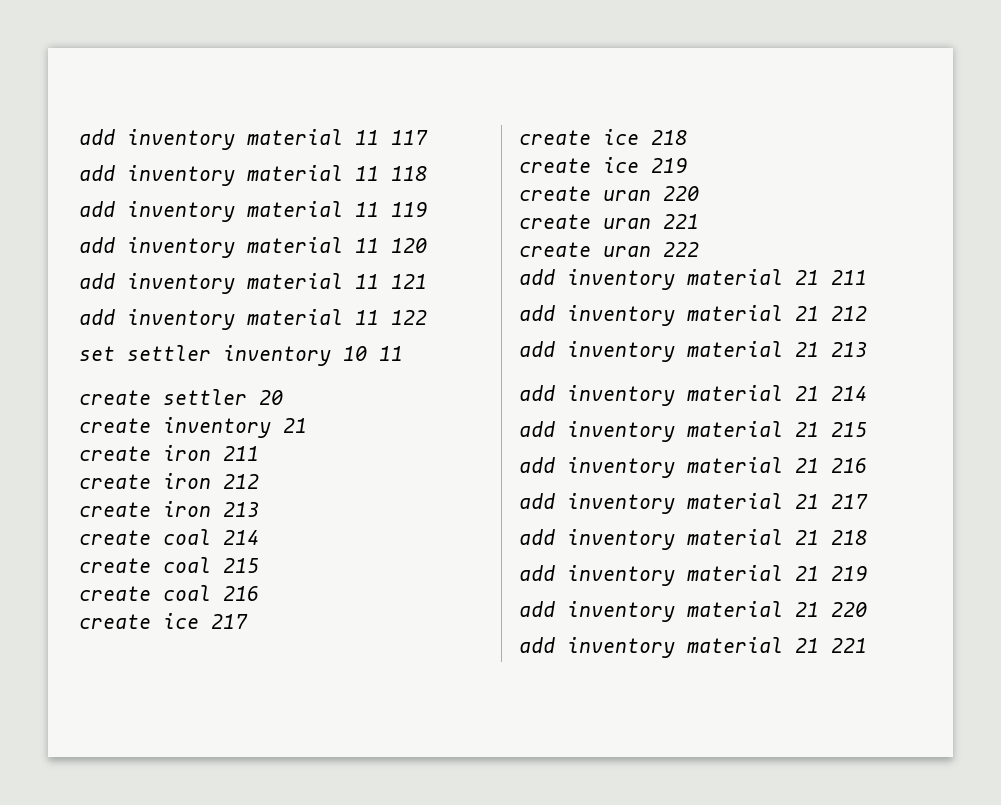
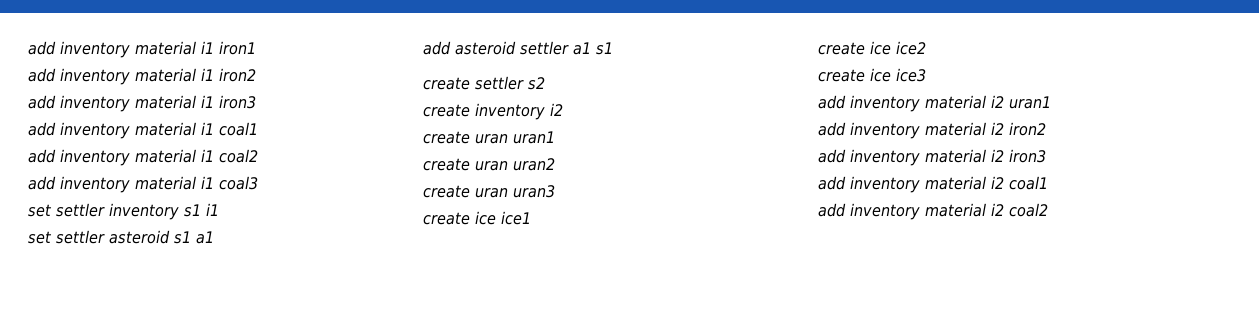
[79,129,428,150] [79,165,427,186] [79,201,427,222] [79,237,427,258] [79,273,427,294] [79,309,427,330] add inventory material 11 117 // add inventory material 11 118 // add inventory material 11 119 // add inventory material 11 120 // add inventory material 11 121 // add inventory material 11 122 -> [28,41,256,58] [28,68,256,85] [28,95,256,112] [28,122,258,139] [28,149,258,166] [28,176,258,193] add inventory material i1 iron1 // add inventory material i1 iron2 // add inventory material i1 iron3 // add inventory material i1 coal1 // add inventory material i1 coal2 // add inventory material i1 coal3
[343,346,403,361] 10 11 -> [184,203,219,217] [28,230,214,244] [423,41,613,55] s1 i1 // set settler asteroid s1 a1 // add asteroid settler a1 s1
[259,390,283,405] 20 -> [528,77,545,90] s2
[283,418,307,433] [79,445,259,461] [79,473,259,489] [79,501,259,517] [79,529,259,545] [79,557,259,573] [79,585,259,601] [79,613,248,629] [519,129,687,145] [519,157,687,173] [519,186,699,201] [519,214,699,229] [519,242,699,257] [519,269,867,290] [519,305,867,326] [519,341,867,362] [519,385,867,406] [519,421,867,442] [519,457,867,478] [519,493,868,514] [519,529,867,550] [519,565,867,586] [519,601,867,622] [519,637,867,658] 21 // create iron 211 // create iron 212 // create iron 213 // create coal 214 // create coal 215 // create coal 216 // create ice 217 // create ice 218 // create ice 219 // create uran 220 // create uran 221 // create uran 222 // add inventory material 21 211 // add inventory material 21 212 // add inventory material 21 213 // add inventory material 21 214 // add inventory material 21 215 // add inventory material 21 216 // add inventory material 21 217 // add inventory material 21 218 // add inventory material 21 219 // add inventory material 21 220 // add inventory material 21 221 -> [550,103,563,116] [423,131,555,144] [423,158,555,171] [423,185,555,198] [423,211,531,225] [818,41,926,55] [818,68,926,82] [818,95,1051,112] [818,122,1046,139] [818,149,1046,166] [818,176,1048,193] [818,203,1048,220] i2 // create uran uran1 // create uran uran2 // create uran uran3 // create ice ice1 // create ice ice2 // create ice ice3 // add inventory material i2 uran1 // add inventory material i2 iron2 // add inventory material i2 iron3 // add inventory material i2 coal1 // add inventory material i2 coal2

